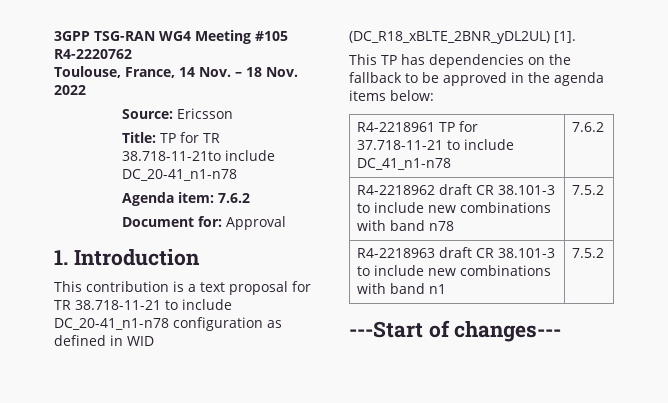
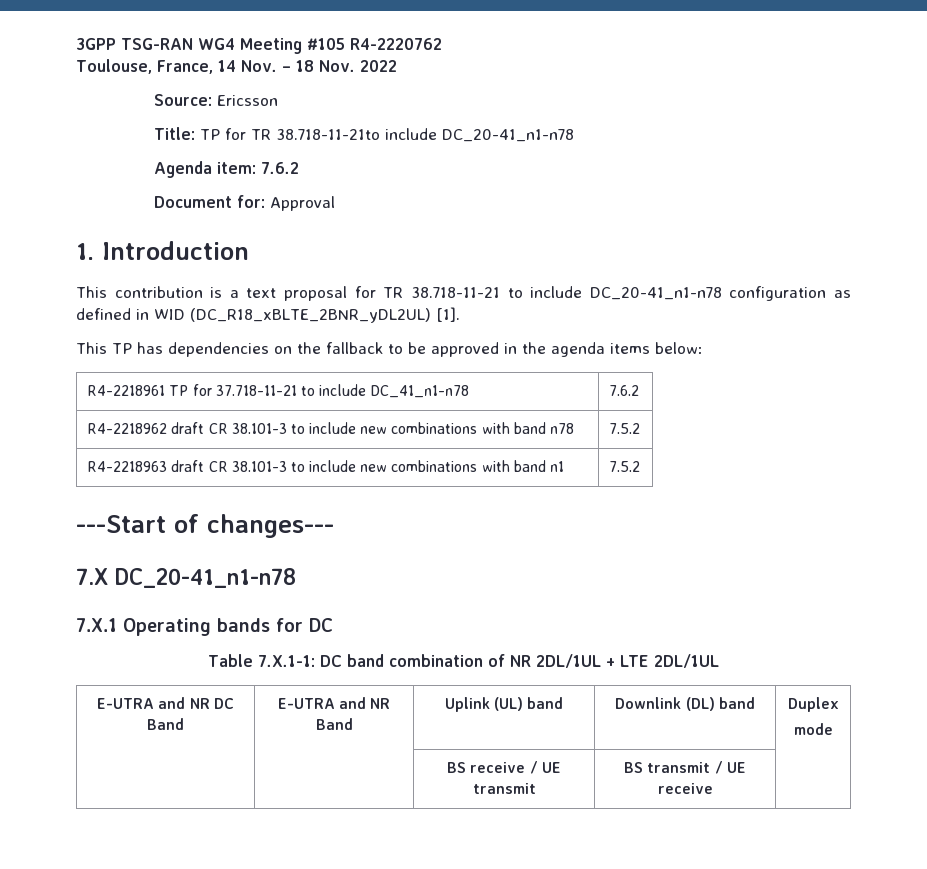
(562, 331) none -> [76,568,296,588] [76,618,333,636] [207,654,720,668] [97,697,234,709] [147,718,184,730] [277,697,391,709] [315,718,353,730] [444,697,564,712] [615,697,755,711] [787,697,839,712] [793,723,833,735] [447,761,561,774] [472,783,536,794] [624,761,746,774] [657,783,713,794] // 7.X DC_20-41_n1-n78 // 7.X.1 Operating bands for DC // Table 7.X.1-1: DC band combination of NR 2DL/1UL + LTE 2DL/1UL // E-UTRA and NR DC Band | E-UTRA and NR Band | Uplink (UL) band | Downlink (DL) band | Duplex // mode // | | BS receive / UE transmit | BS transmit / UE receive |

